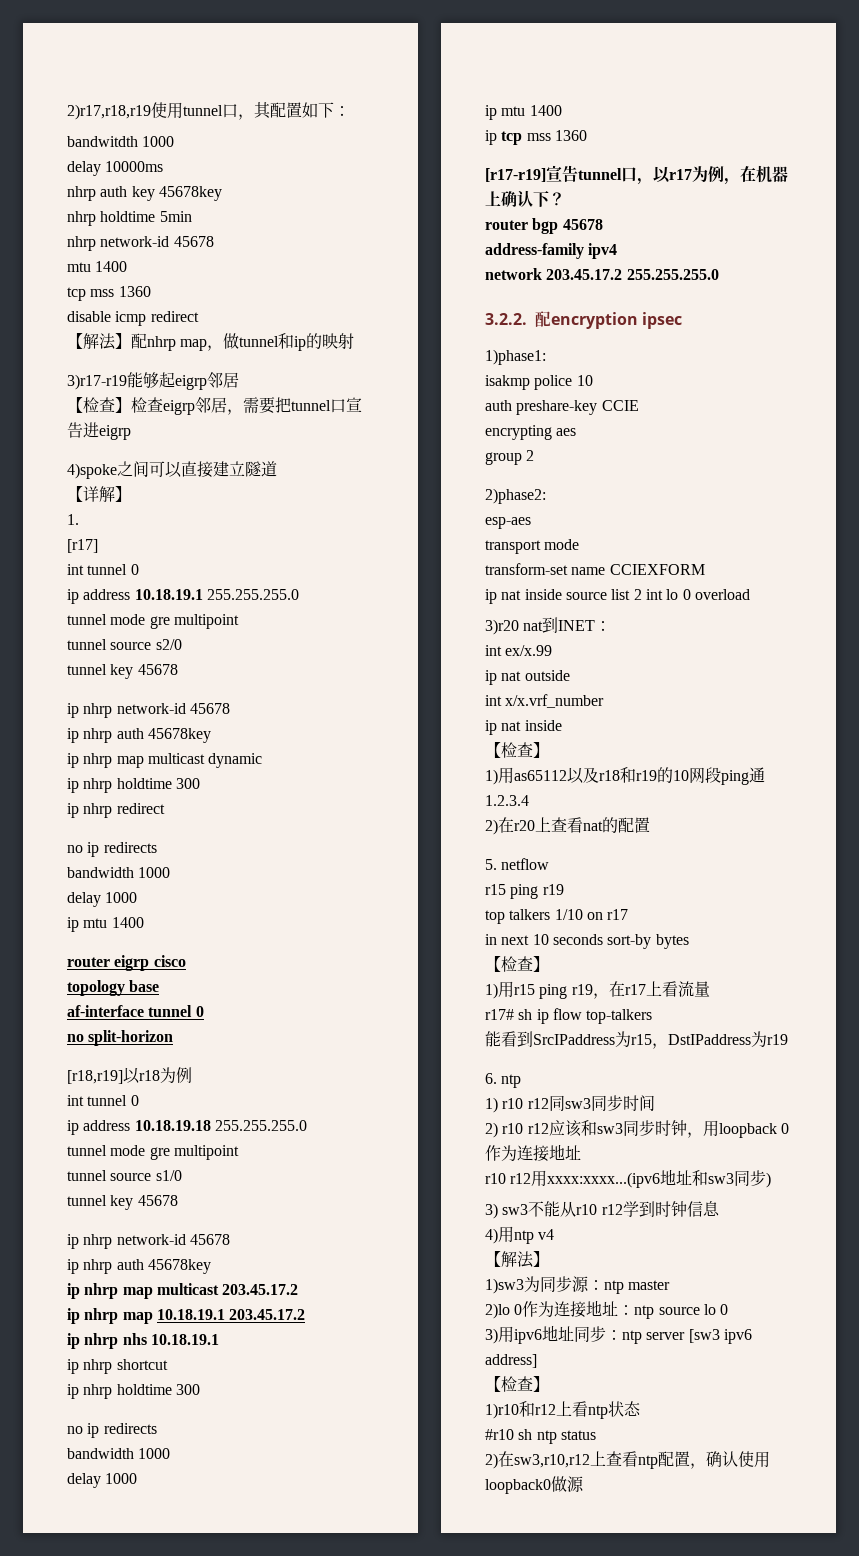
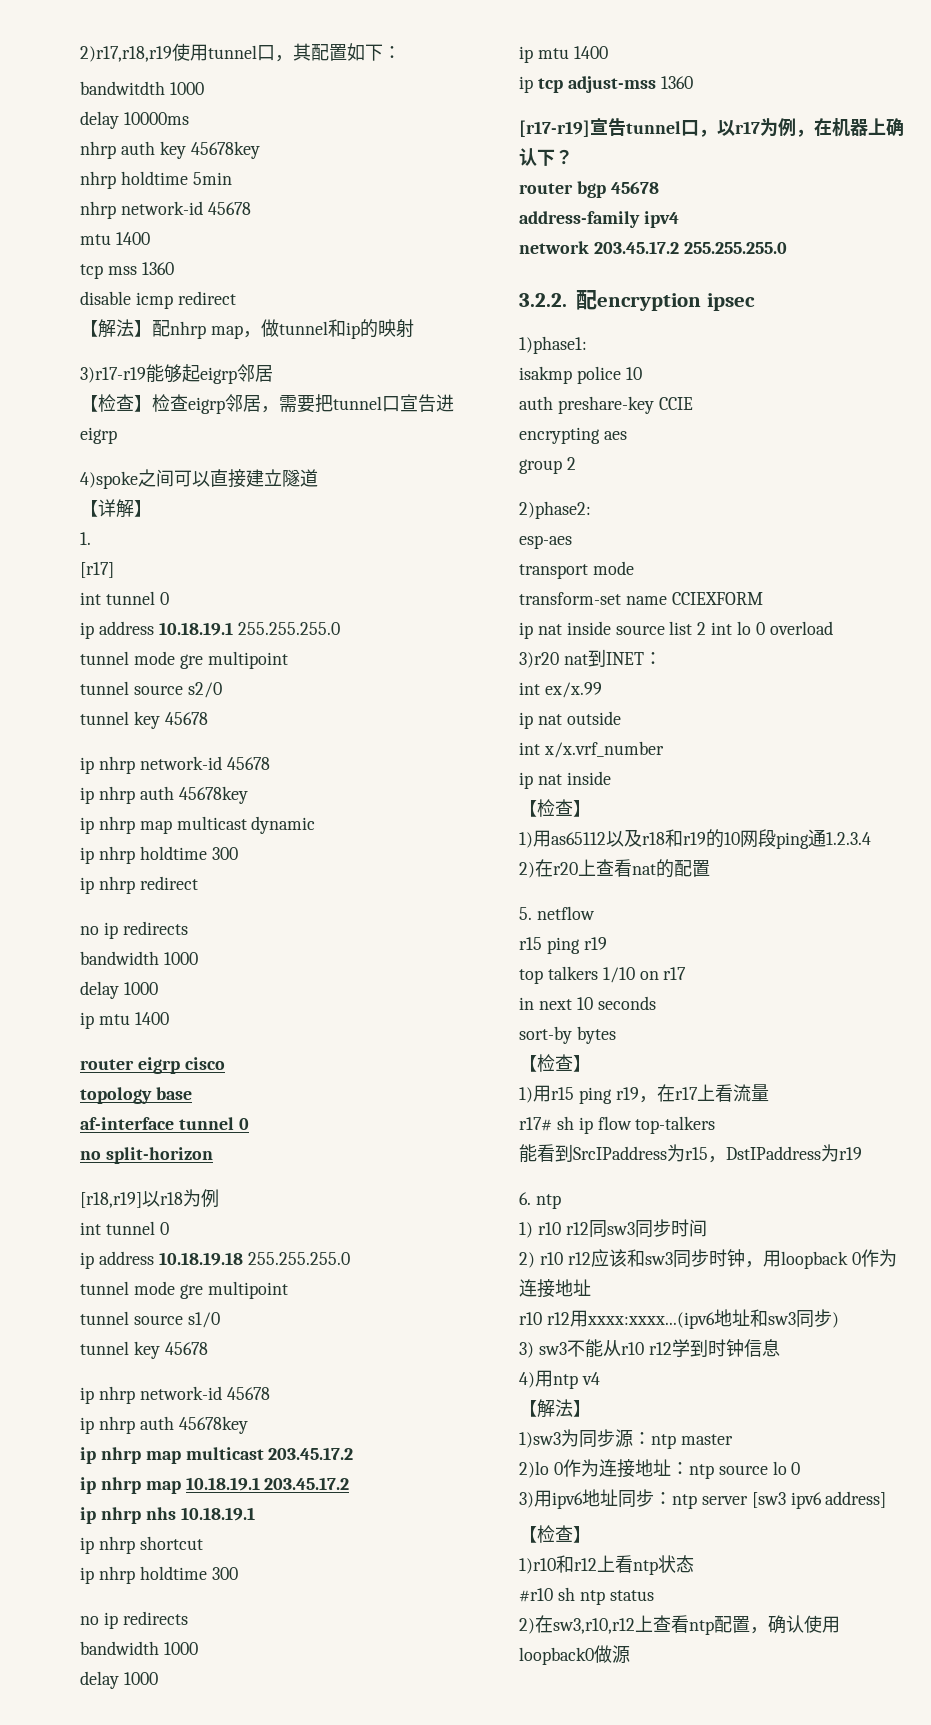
[526,133,551,141] mss -> [567,76,656,93] adjust-mss
(603, 939) none -> (656, 1003) //

